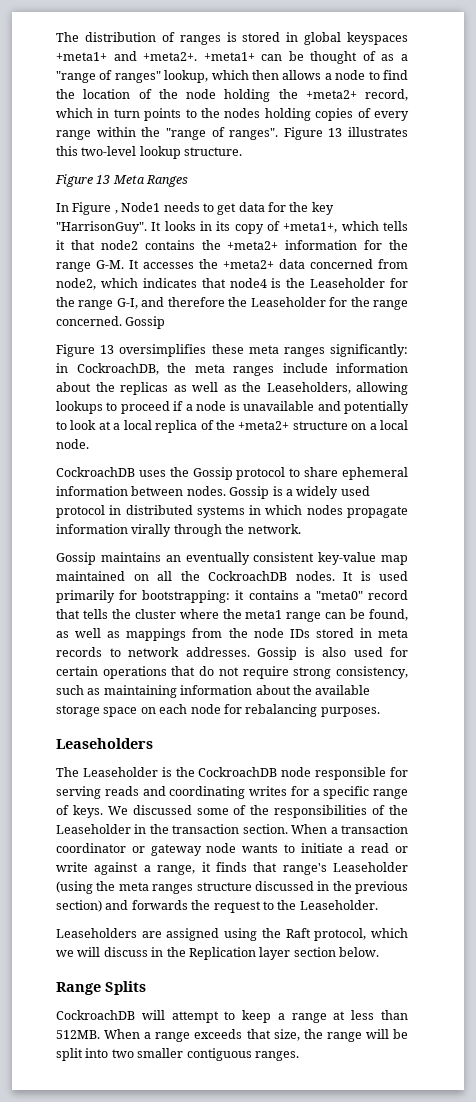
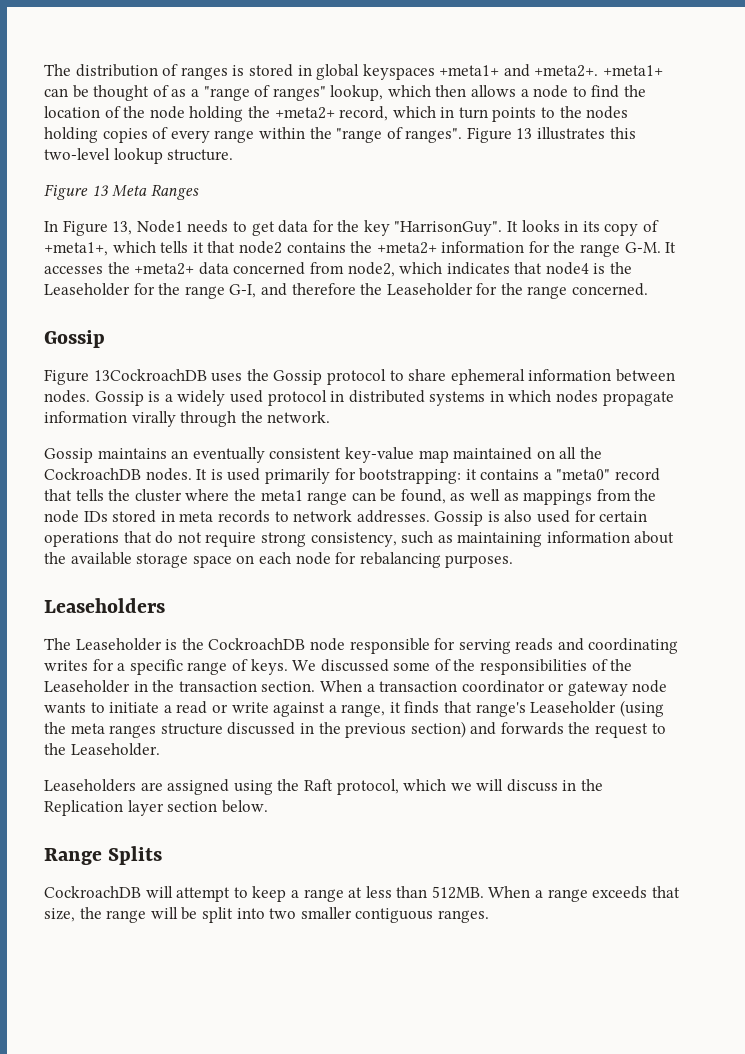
[114,210,118,214] , -> [112,221,133,235] 13,
(122, 321) none -> (649, 289) //
[100,344,408,357] [56,363,408,376] [56,382,408,395] [56,401,410,414] [56,420,409,433] [56,439,89,449] [56,467,135,477] 13 oversimplifies these meta ranges significantly: in CockroachDB, the meta ranges include information about the replicas as well as the Leaseholders, allowing lookups to proceed if a node is unavailable and potentially to look at a local replica of the +meta2+ structure on a local node. // CockroachDB -> [93,369,207,381] 13CockroachDB

